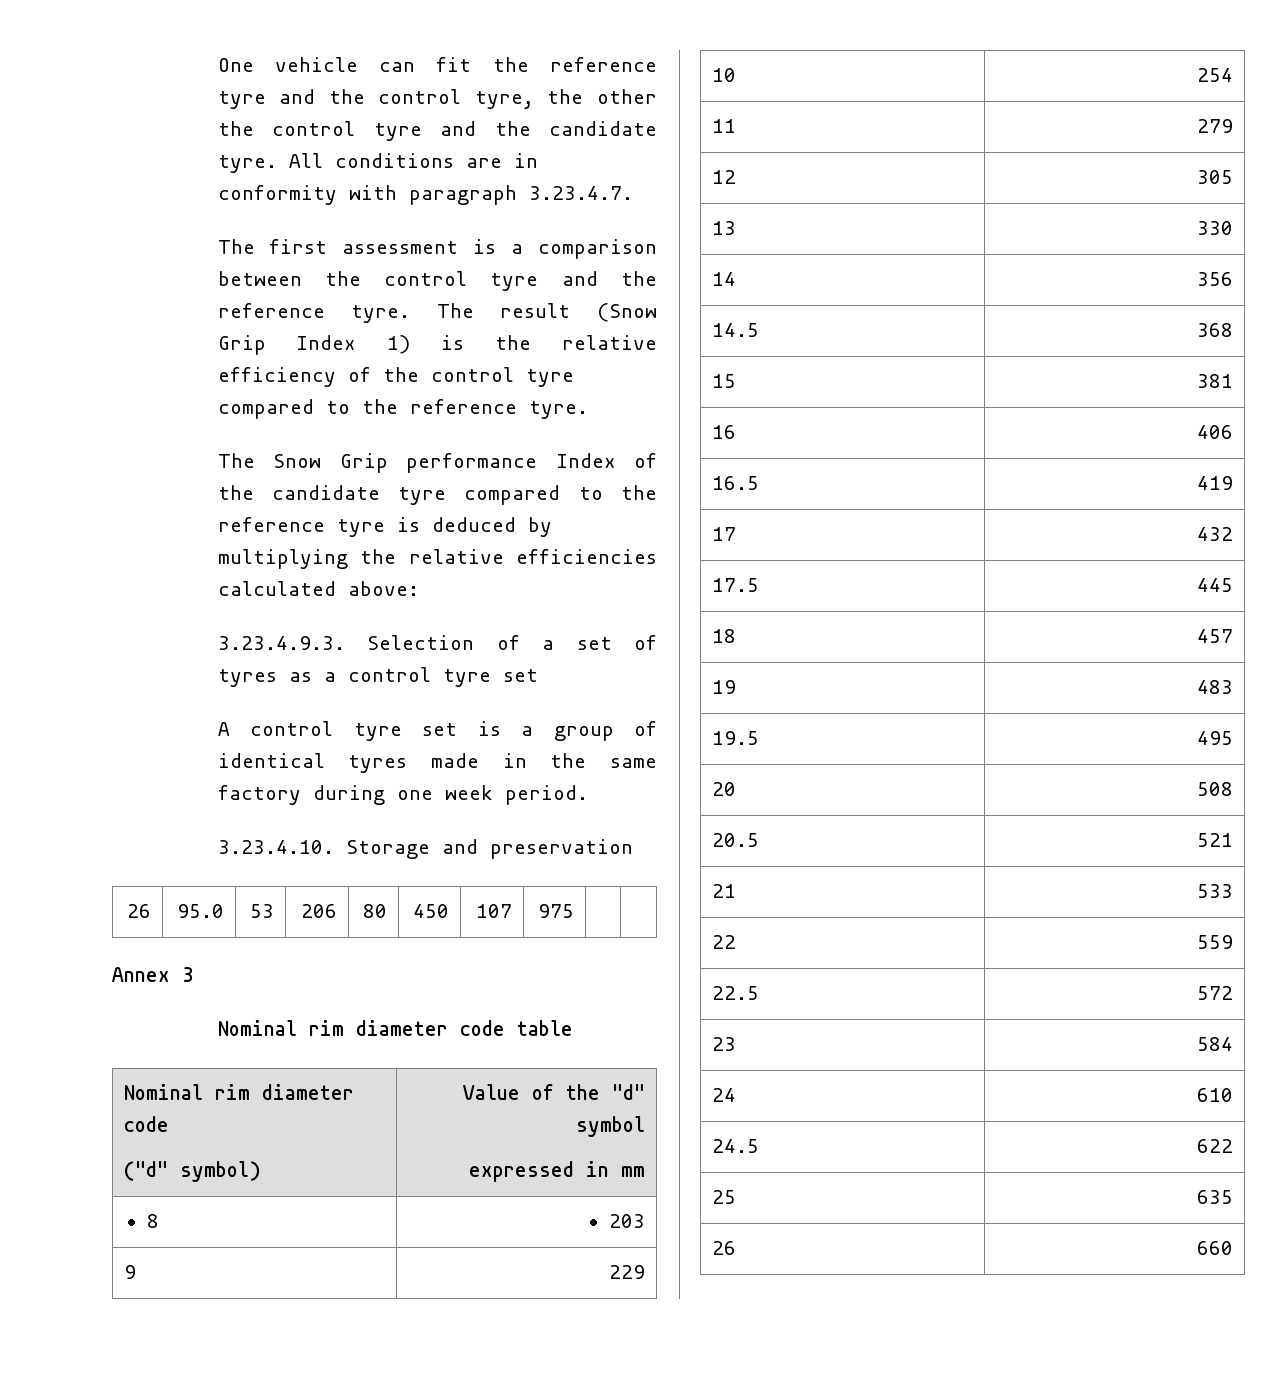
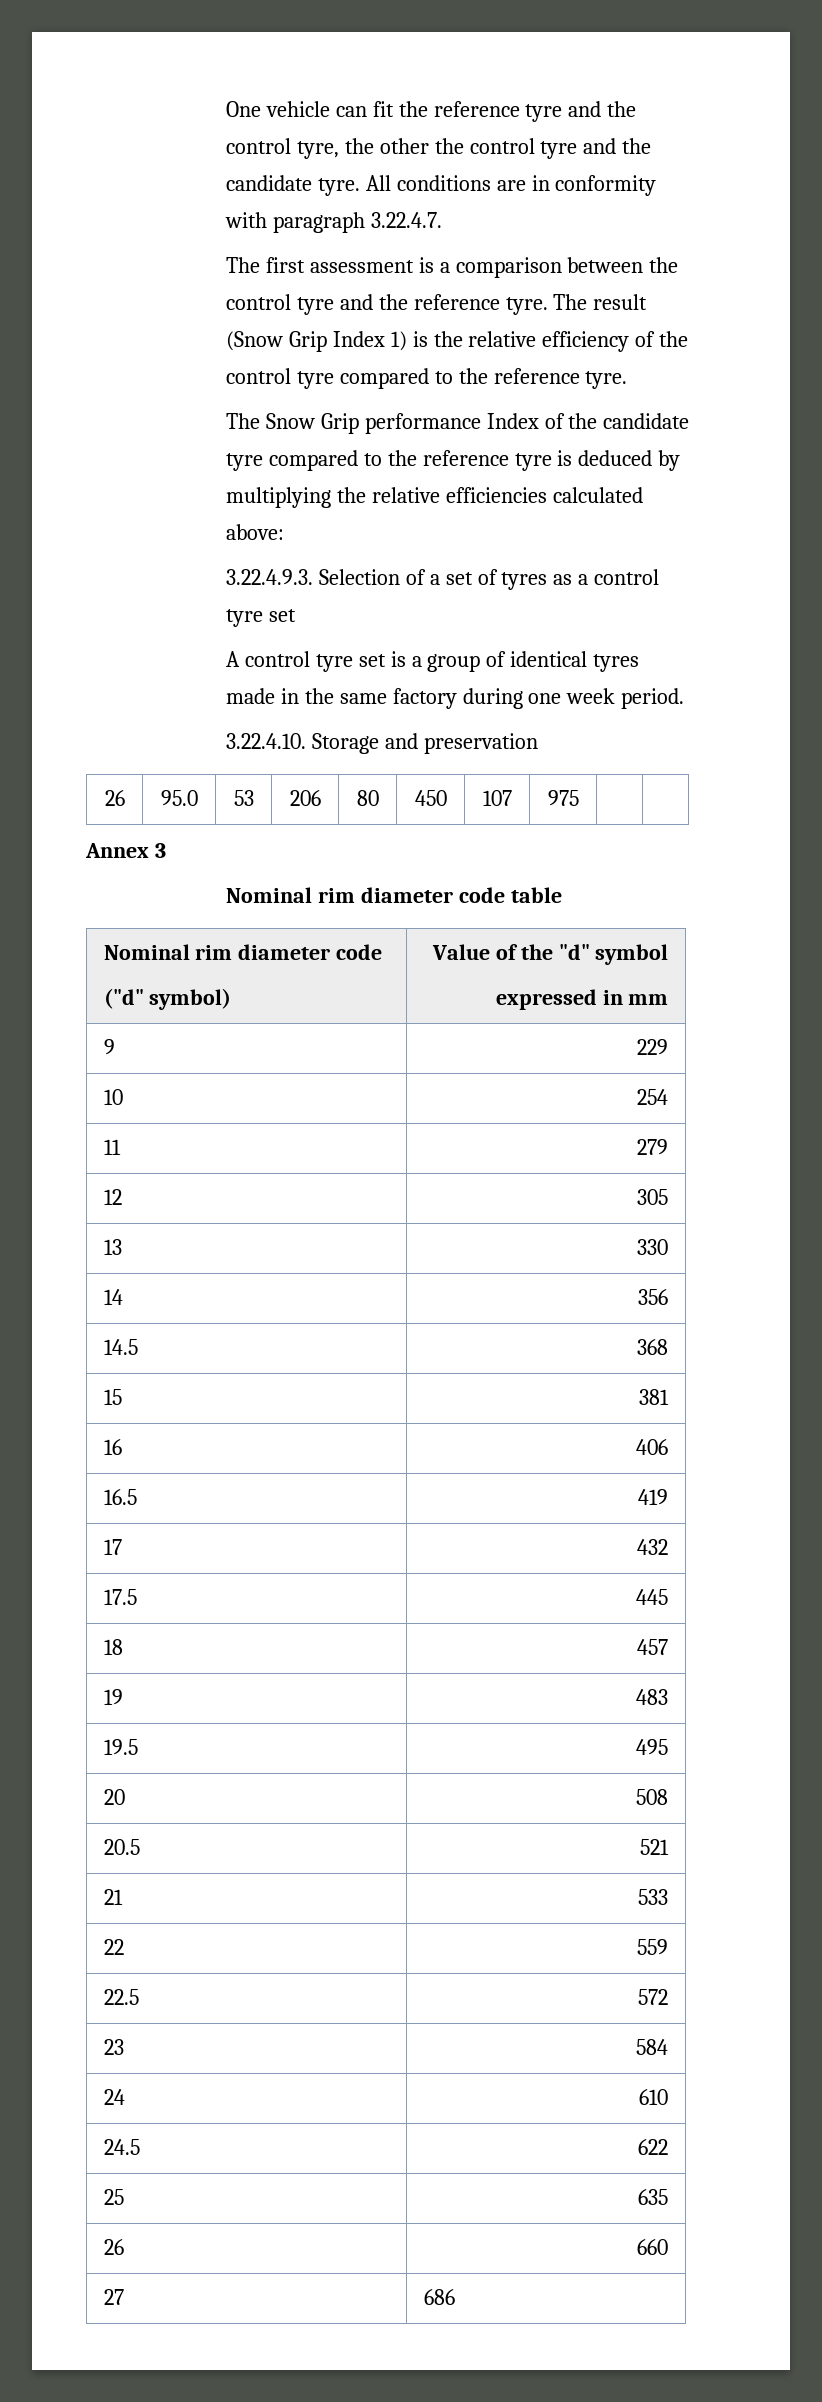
[528,186,633,200] 3.23.4.7. -> [370,212,442,228] 3.22.4.7.
[217,636,345,650] 3.23.4.9.3. -> [225,569,313,585] 3.22.4.9.3.
[217,840,334,854] 3.23.4.10. -> [225,733,306,749] 3.22.4.10.
[146,1214,159,1228] [608,1214,645,1228] // 8 | 203 -> (669, 999) none
(1233, 1248) none -> [103,2289,124,2305] [423,2289,455,2305] // 27 | 686

